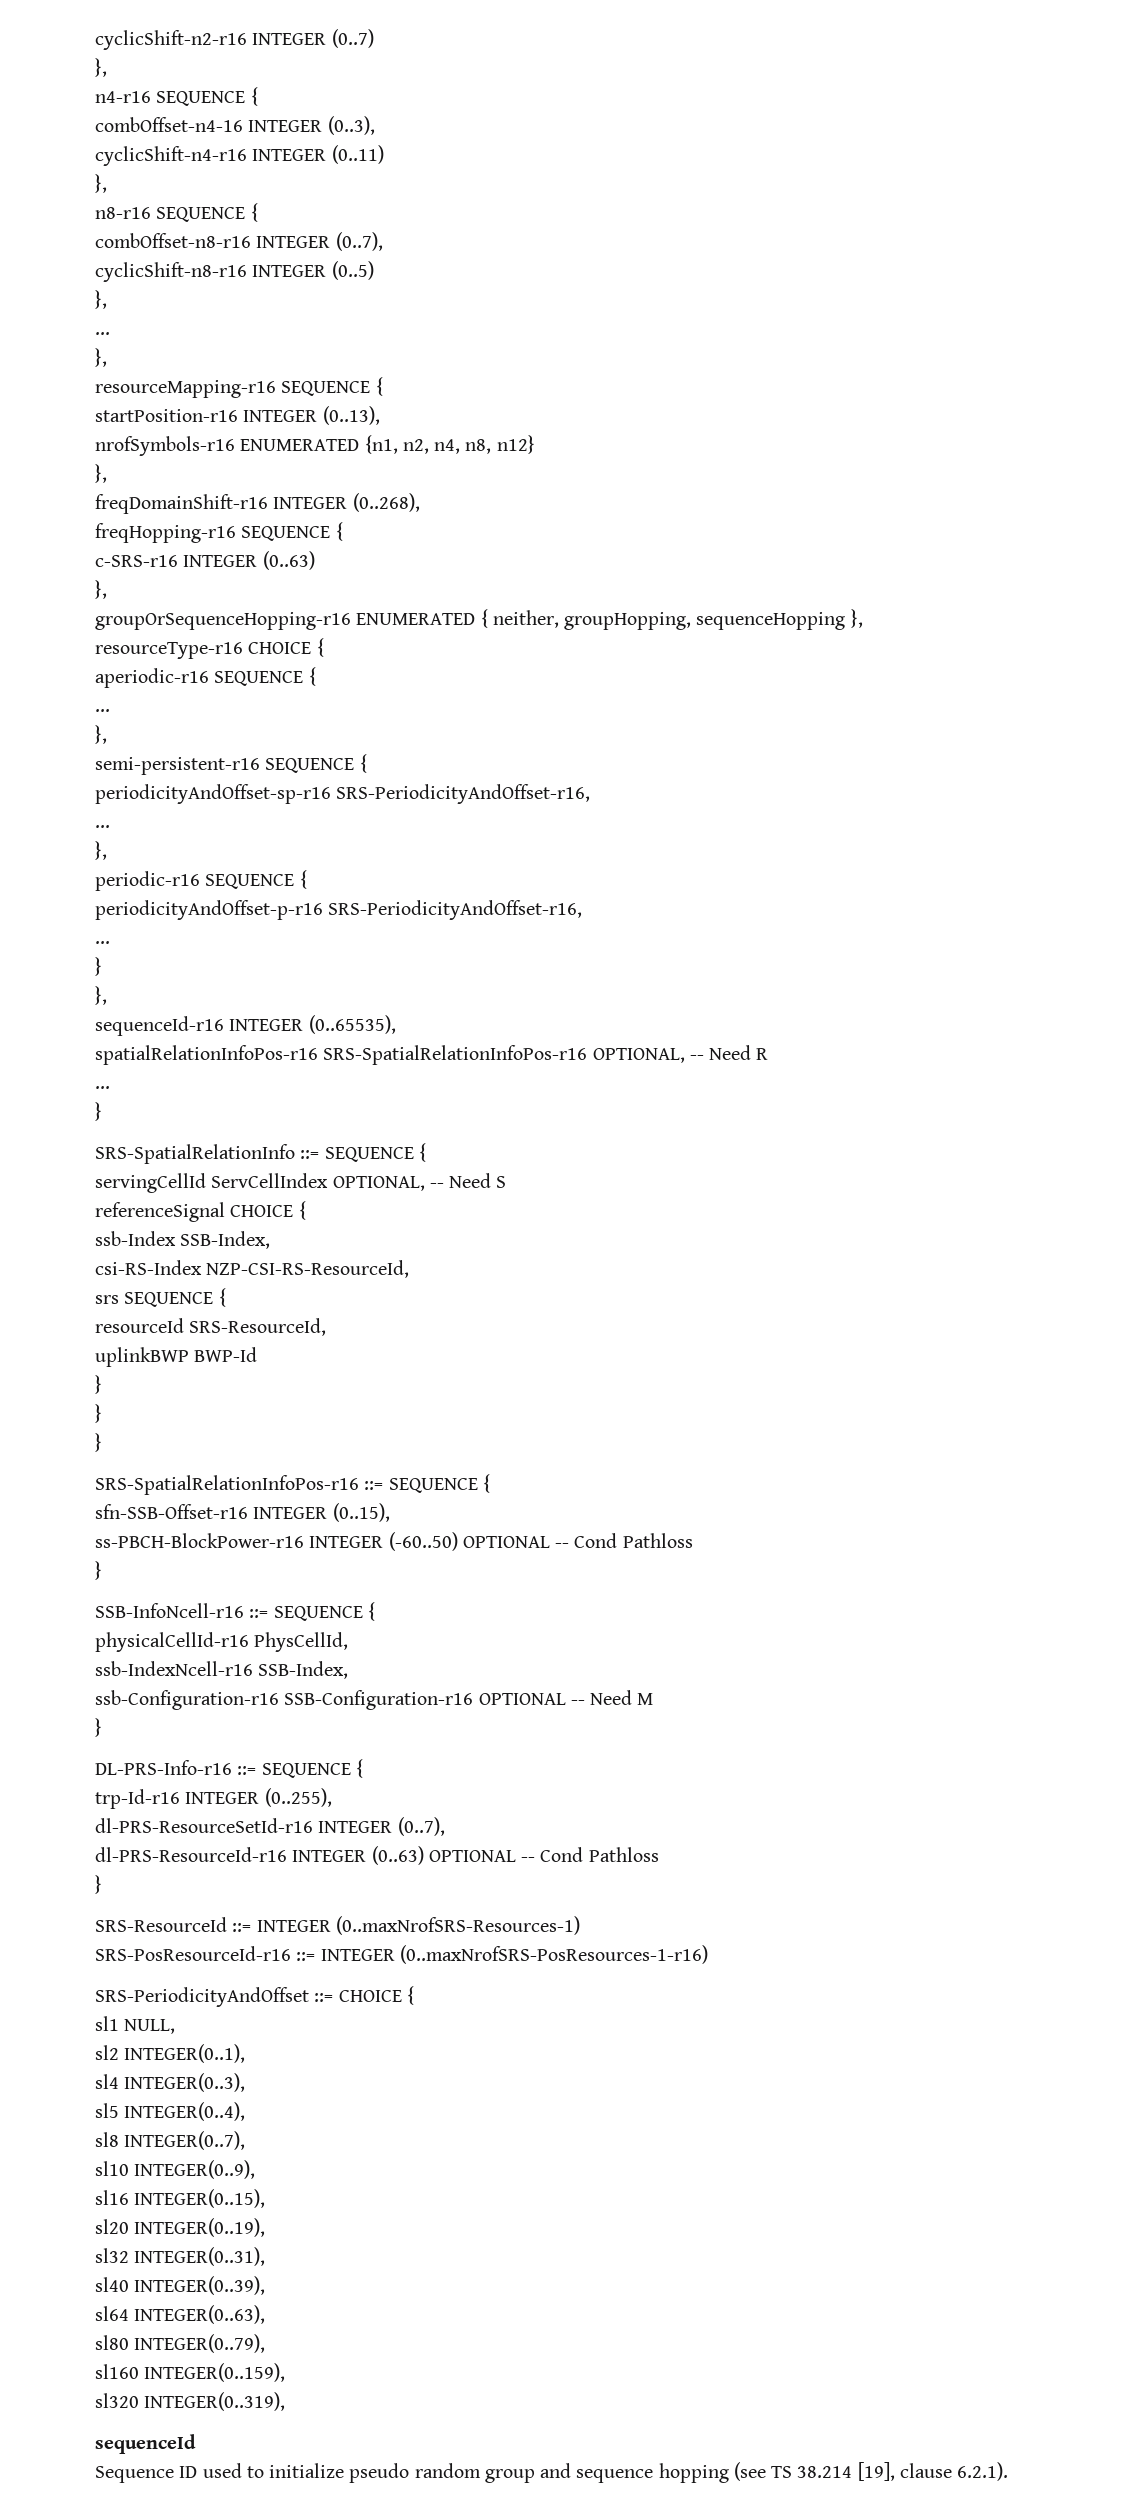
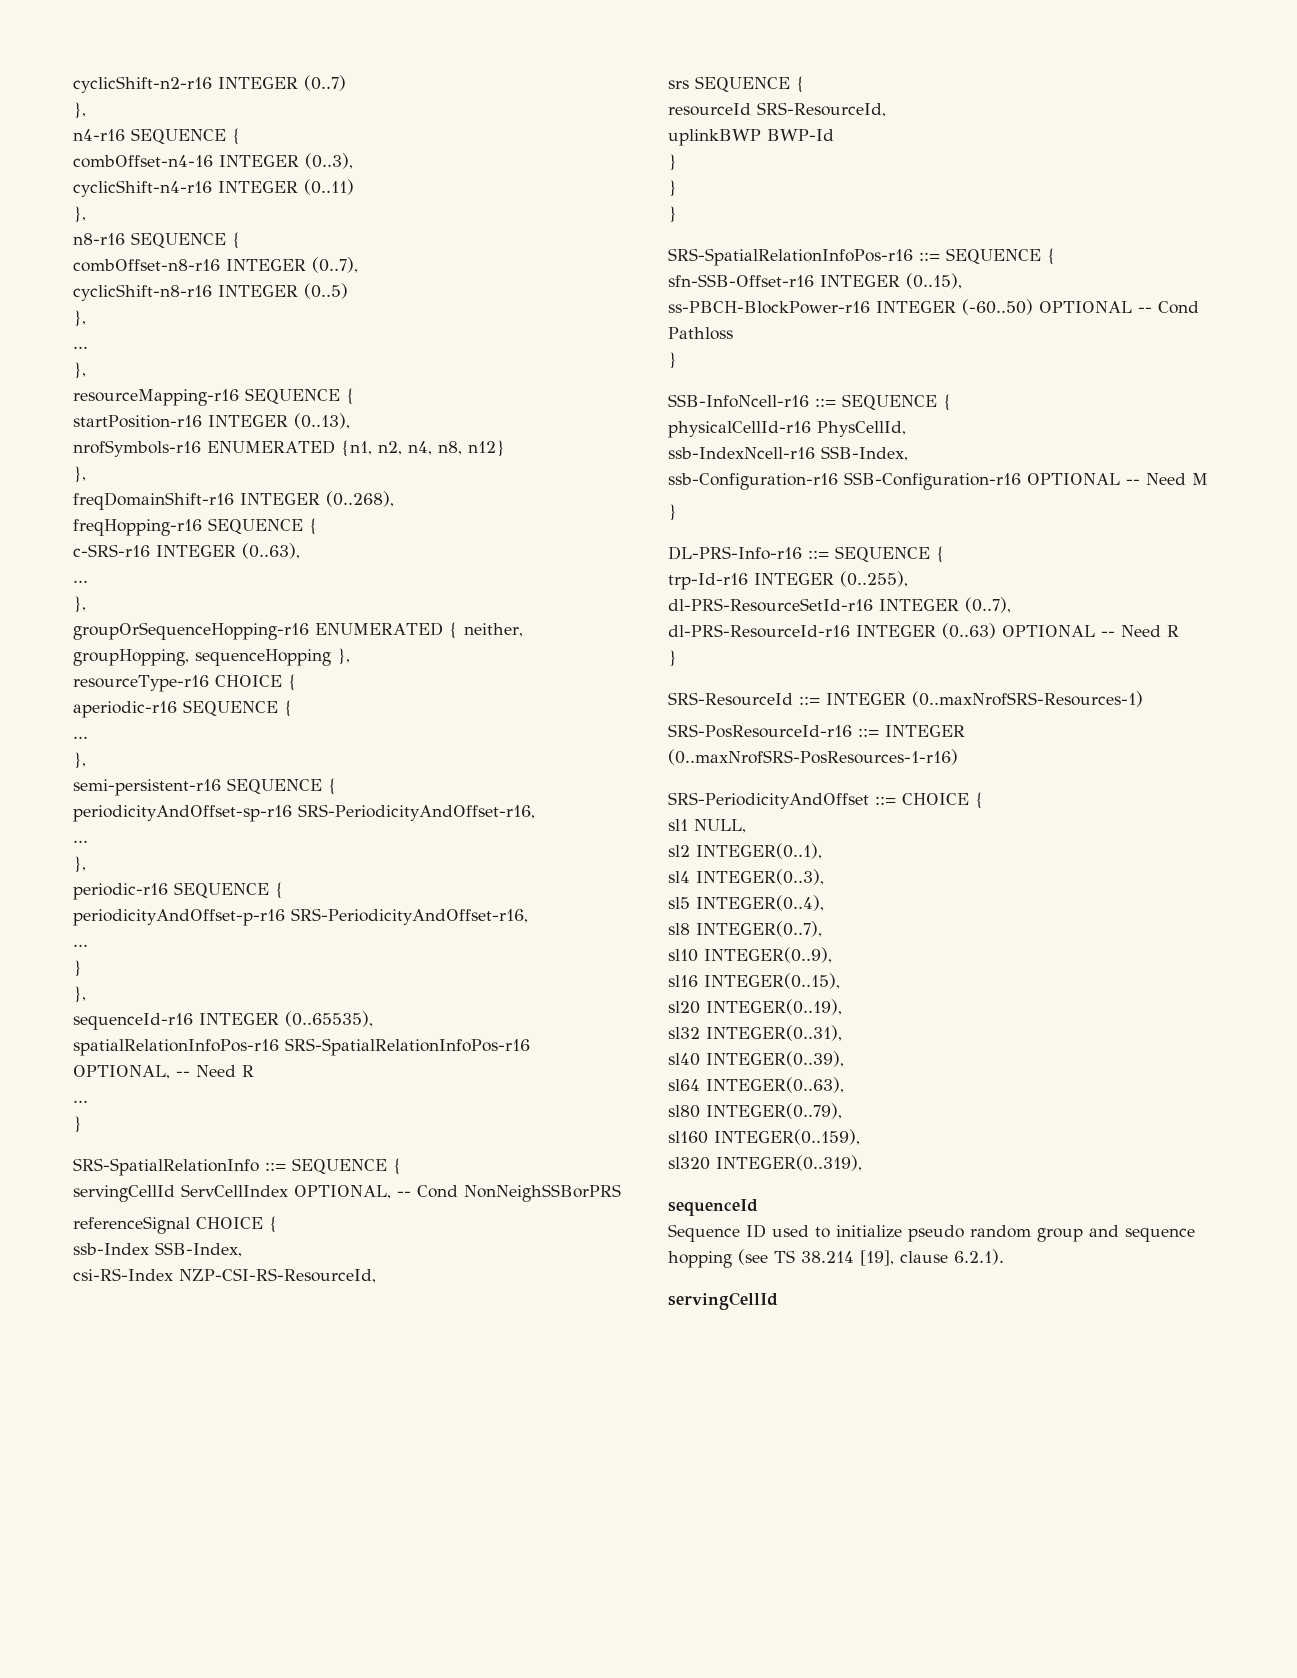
[262,551,315,570] (0..63) -> [242,543,300,559] [73,580,88,583] (0..63), // ...
[449,1173,507,1188] Need S -> [417,1184,621,1202] Cond NonNeighSSBorPRS
[540,1847,659,1862] Cond Pathloss -> [1121,625,1179,637] Need R
(1009, 2471) none -> [668,1292,778,1310] // servingCellId

